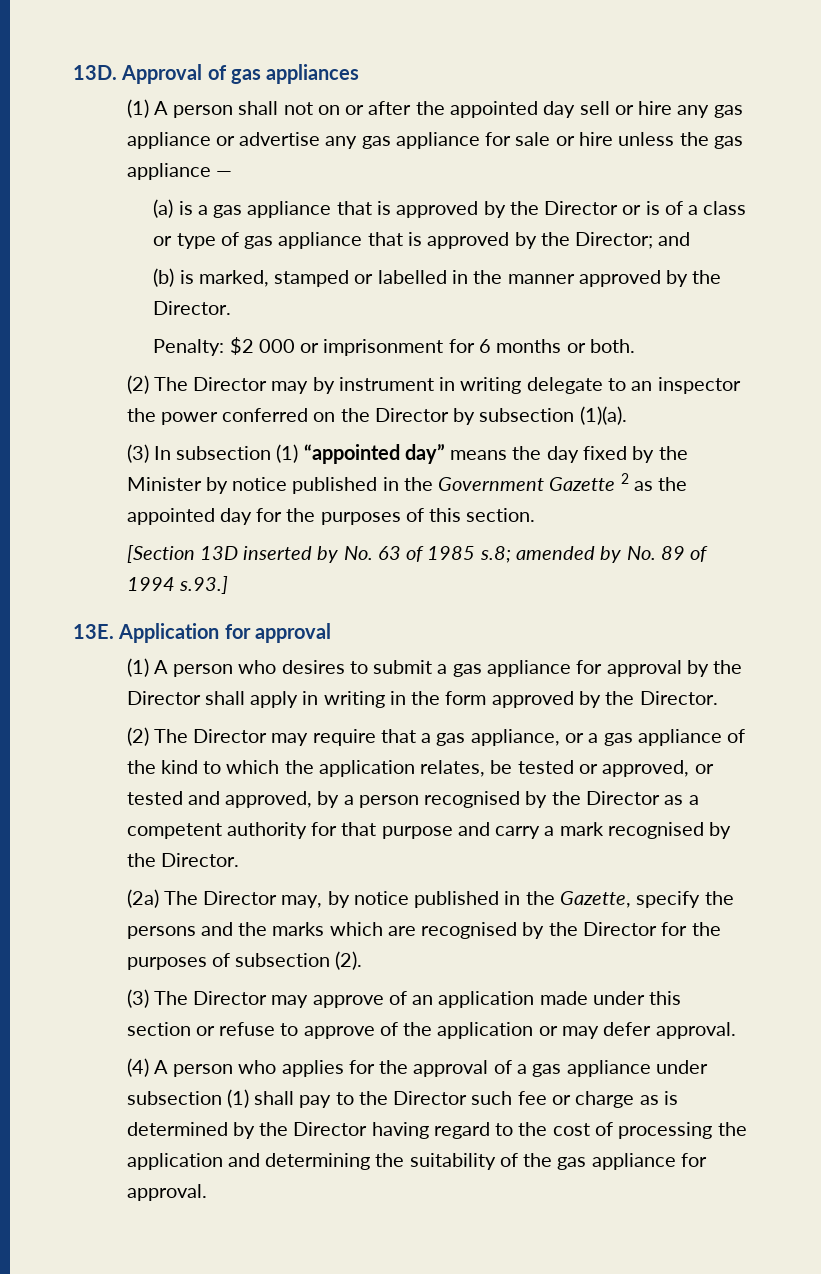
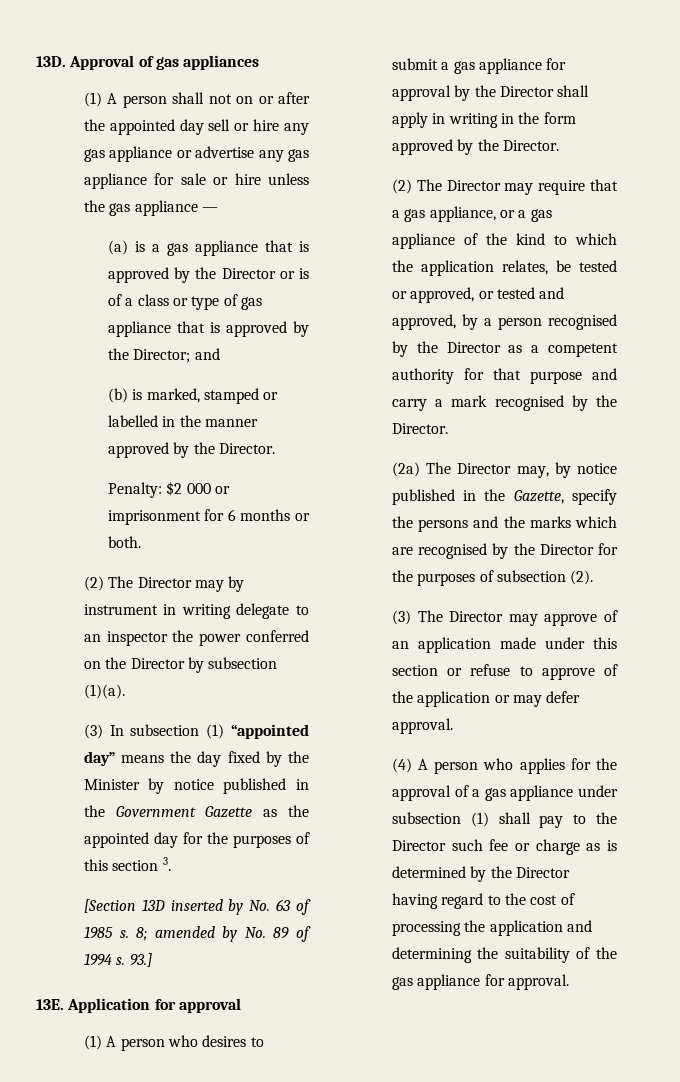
[620,473,629,484] 2 -> (253, 812) none
[466,508,536,522] section. -> [112,857,171,871] section 3.
[479,546,511,563] s.8; -> [119,927,148,941] s. 8;
[178,576,228,594] s.93.] -> [116,953,152,967] s. 93.]

